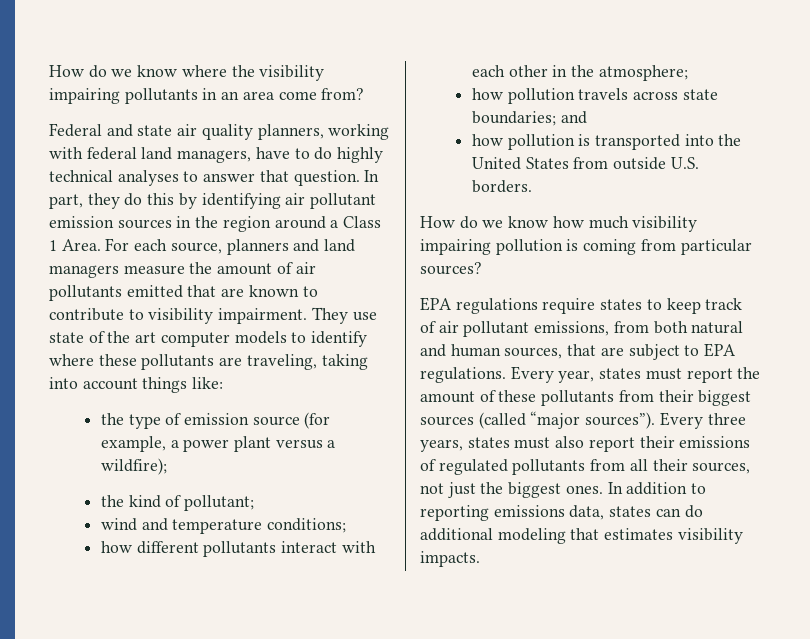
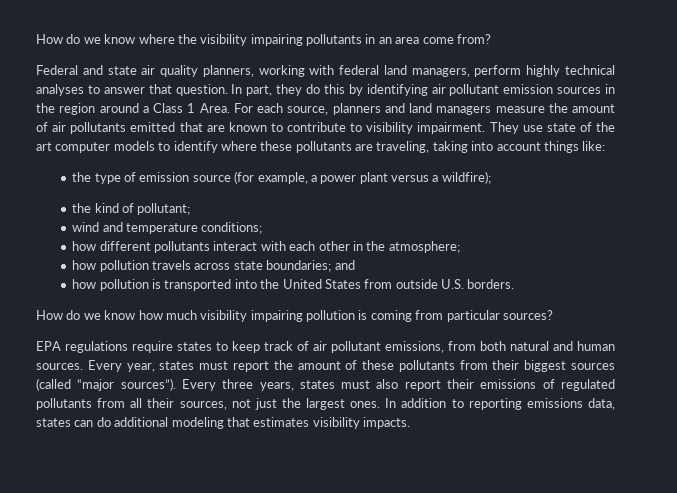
[255,147,333,160] have to do -> [474,65,522,77] perform
[504,343,737,360] [420,367,506,383] sources, that are subject to EPA regulations. -> [36,363,83,370] sources.
[508,482,562,498] biggest -> [306,398,346,410] largest

